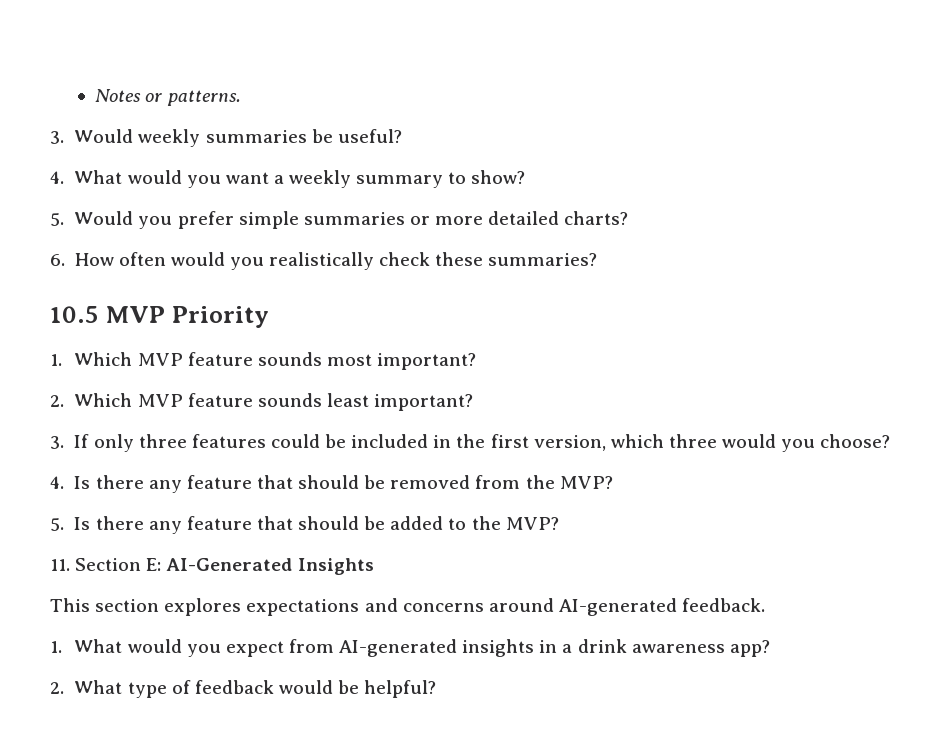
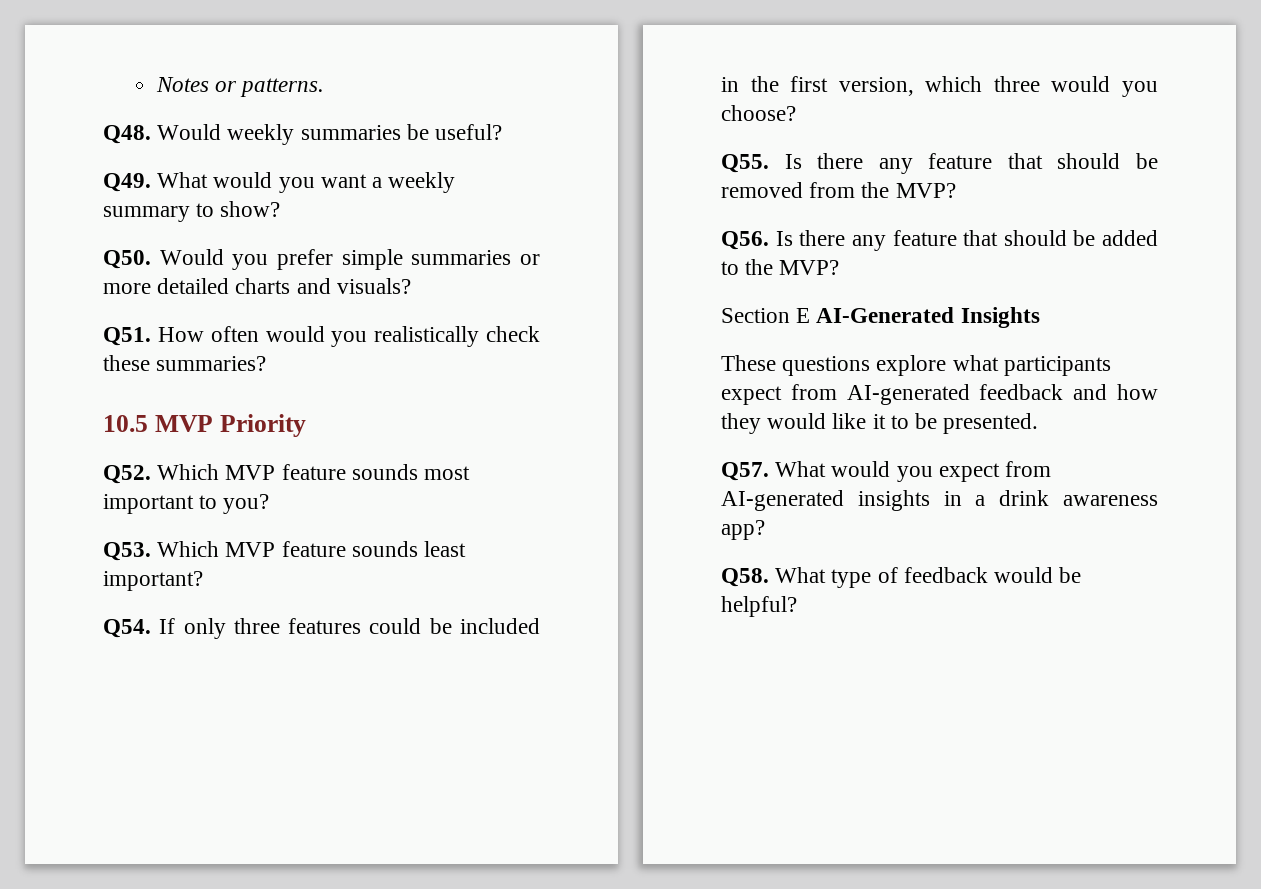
[50,131,64,144] 3. -> [103,125,151,144] Q48.
[50,171,64,184] 4. -> [103,173,151,192] Q49.
[50,213,64,226] 5. -> [103,250,151,269] Q50.
[564,211,629,225] [50,254,65,266] charts? // 6. -> [235,278,411,294] [103,327,151,346] charts and visuals? // Q51.
[50,354,62,366] 1. -> [103,465,151,484] Q52.
[377,353,477,370] [50,395,64,407] important? // 2. -> [103,494,270,514] [103,542,151,561] important to you? // Q53.
[50,436,64,449] 3. -> [103,619,151,638] Q54.
[50,476,64,489] 4. -> [721,154,769,173] Q55.
[50,518,64,531] 5. -> [721,231,769,250] Q56.
[50,558,162,571] 11. Section E: -> [721,308,811,323] Section E
[50,598,766,616] [50,641,62,653] This section explores expectations and concerns around AI-generated feedback. // 1. -> [721,355,1111,376] [721,384,1158,405] [721,413,1039,434] [721,462,769,481] These questions explore what participants expect from AI-generated feedback and how they would like it to be presented. // Q57.
[50,682,64,694] 2. -> [721,568,769,587] Q58.

